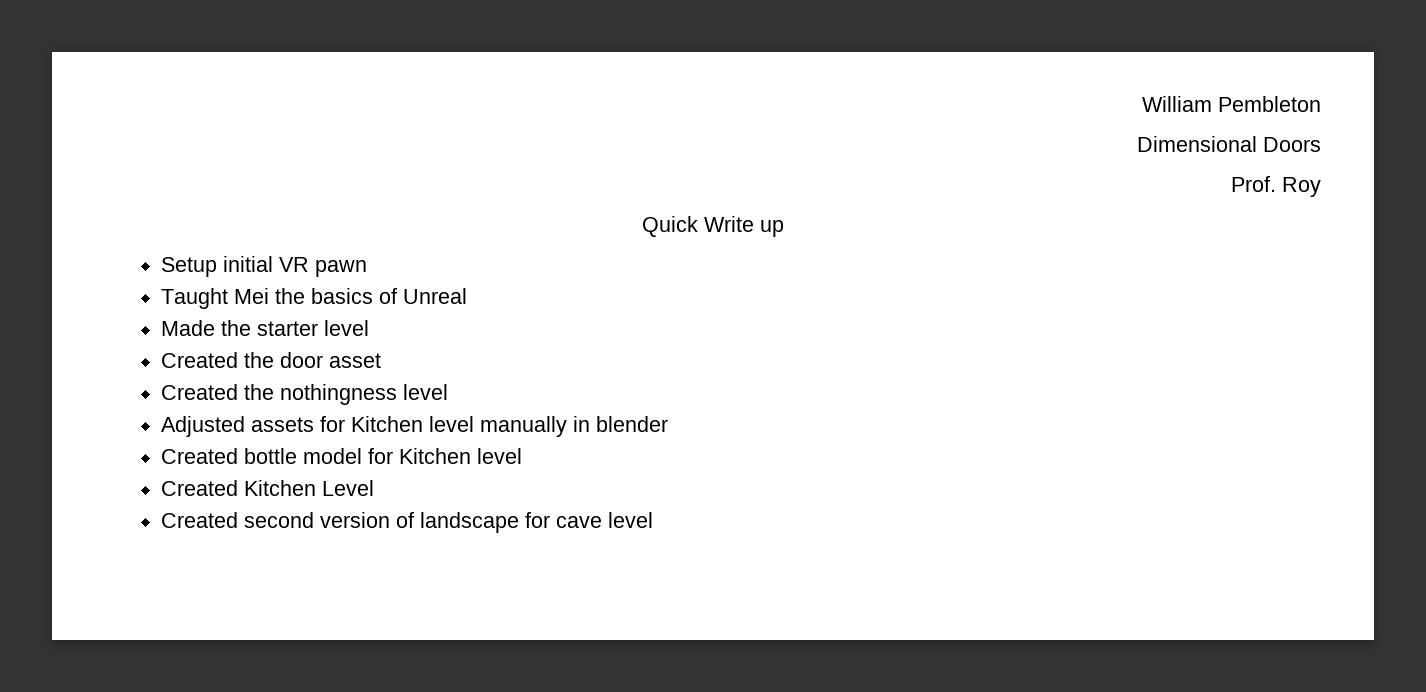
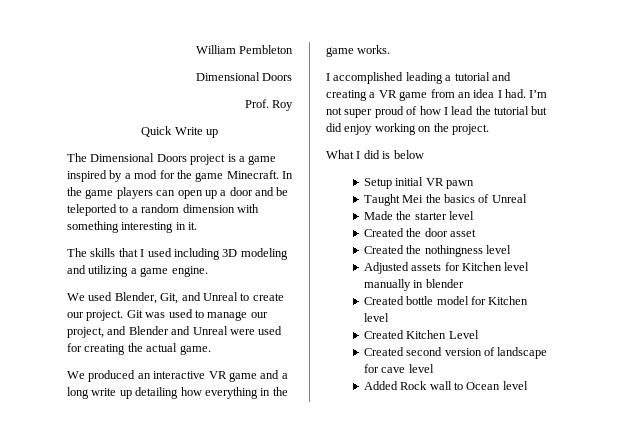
(784, 228) none -> [67,153,277,165] [67,170,293,182] [67,187,289,199] [67,204,259,216] [67,221,198,233] [67,248,288,260] [67,265,208,277] [67,292,284,304] [67,309,268,321] [67,326,283,338] [67,343,211,355] [67,370,288,382] [67,387,288,399] [326,45,391,57] [326,72,511,84] [326,89,548,101] [326,106,548,118] [326,123,489,135] [326,150,424,159] // The Dimensional Doors project is a game inspired by a mod for the game Minecraft. In the game players can open up a door and be teleported to a random dimension with something interesting in it. // The skills that I used including 3D modeling and utilizing a game engine. // We used Blender, Git, and Unreal to create our project. Git was used to manage our project, and Blender and Unreal were used for creating the actual game. // We produced an interactive VR game and a long write up detailing how everything in the game works. // I accomplished leading a tutorial and creating a VR game from an idea I had. I’m not super proud of how I lead the tutorial but did enjoy working on the project. // What I did is below
(654, 520) none -> [363,381,528,390] // Added Rock wall to Ocean level

